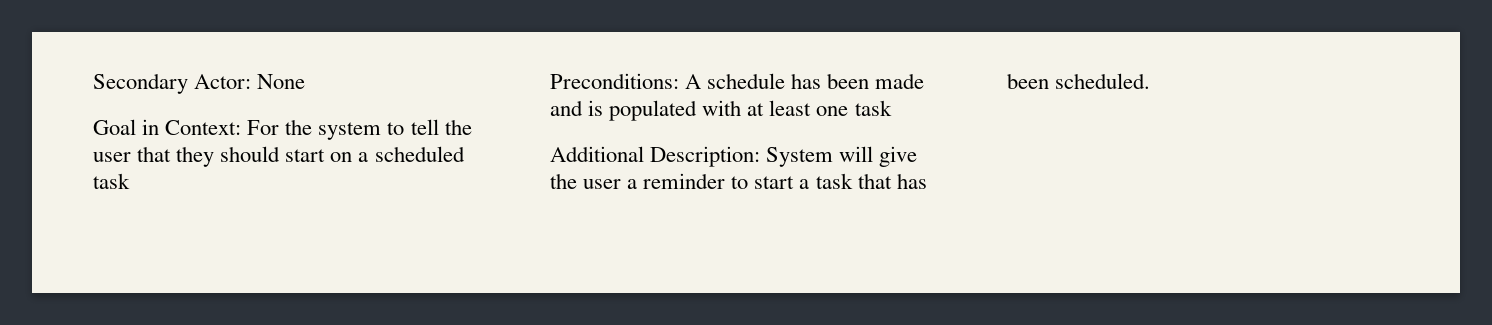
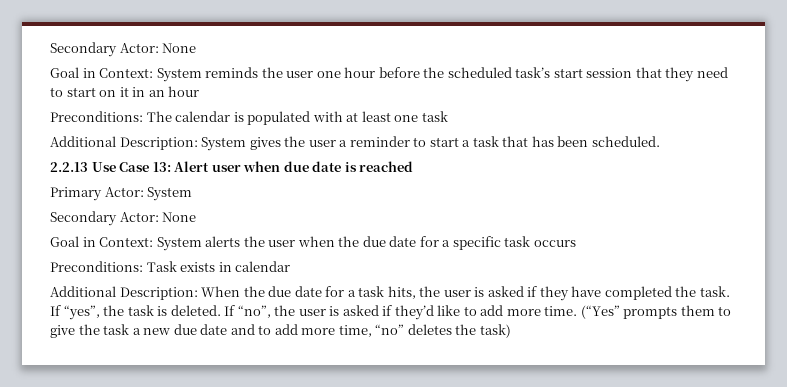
[93,73,306,94] [93,119,472,140] [93,146,465,167] [93,173,130,189] [550,73,925,89] [550,100,583,116] Secondary Actor: None // Goal in Context: For the system to tell the user that they should start on a scheduled task // Preconditions: A schedule has been made and -> [50,42,197,57] [50,67,728,82] [50,86,200,97] [50,111,231,122] Secondary Actor: None // Goal in Context: System reminds the user one hour before the scheduled task’s start session that they need to start on it in an hour // Preconditions: The calendar
[839,146,918,167] will give -> [249,137,281,150] gives
(1151, 81) none -> [50,161,414,172] [50,187,193,201] [50,211,197,226] [50,236,576,251] [50,261,291,272] [50,286,730,301] [50,305,732,320] [50,324,511,338] // 2.2.13 Use Case 13: Alert user when due date is reached // Primary Actor: System // Secondary Actor: None // Goal in Context: System alerts the user when the due date for a specific task occurs // Preconditions: Task exists in calendar // Additional Description: When the due date for a task hits, the user is asked if they have completed the task. If “yes”, the task is deleted. If “no”, the user is asked if they’d like to add more time. (“Yes” prompts them to give the task a new due date and to add more time, “no” deletes the task)

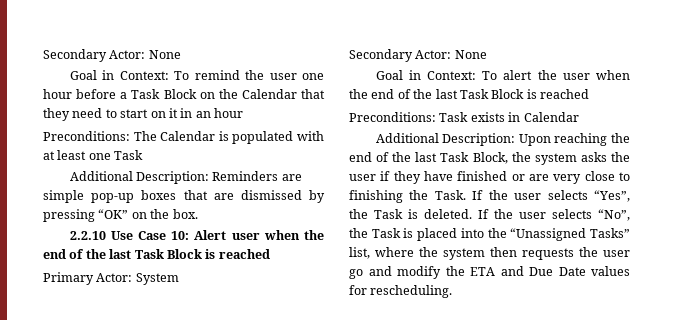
[50,42,197,57] [50,67,259,82] Secondary Actor: None // Goal in Context: System reminds -> [43,49,181,62] [69,70,240,80] Secondary Actor: None // Goal in Context: To remind
[423,67,633,78] the scheduled task’s start session -> [120,89,297,99] a Task Block on the Calendar
[175,111,231,122] calendar -> [160,131,216,141] Calendar
[421,111,448,122] [50,136,660,151] [50,162,88,172] task // Additional Description: System gives the user a reminder to start a task that has been scheduled. // 2.2.13 -> [114,150,144,160] [69,171,302,184] [43,190,325,203] [43,209,198,222] [69,231,106,240] Task // Additional Description: Reminders are simple pop-up boxes that are dismissed by pressing “OK” on the box. // 2.2.10
[152,162,171,172] 13: -> [171,231,190,240] 10:
[283,161,342,172] due date -> [304,230,324,240] [43,249,202,259] the end of the last Task Block
[156,236,241,251] System alerts -> [482,70,533,80] To alert
[362,236,576,250] due date for a specific task occurs -> [371,89,589,99] end of the last Task Block is reached
[235,261,291,272] [50,286,730,301] [50,305,154,320] calendar // Additional Description: When the due date for a task hits, the user is asked if they have completed the task. If “yes”, the task -> [523,112,579,122] [375,133,630,146] [349,152,630,165] [349,171,630,184] [349,190,630,203] [349,209,403,219] Calendar // Additional Description: Upon reaching the end of the last Task Block, the system asks the user if they have finished or are very close to finishing the Task. If the user selects “Yes”, the Task
[237,305,732,320] [50,324,511,338] “no”, the user is asked if they’d like to add more time. (“Yes” prompts them to give the task a new due date and to add more time, “no” deletes the task) -> [494,209,630,221] [349,228,630,241] [349,247,630,260] [349,266,630,279] [349,285,453,298] the user selects “No”, the Task is placed into the “Unassigned Tasks” list, where the system then requests the user go and modify the ETA and Due Date values for rescheduling.

